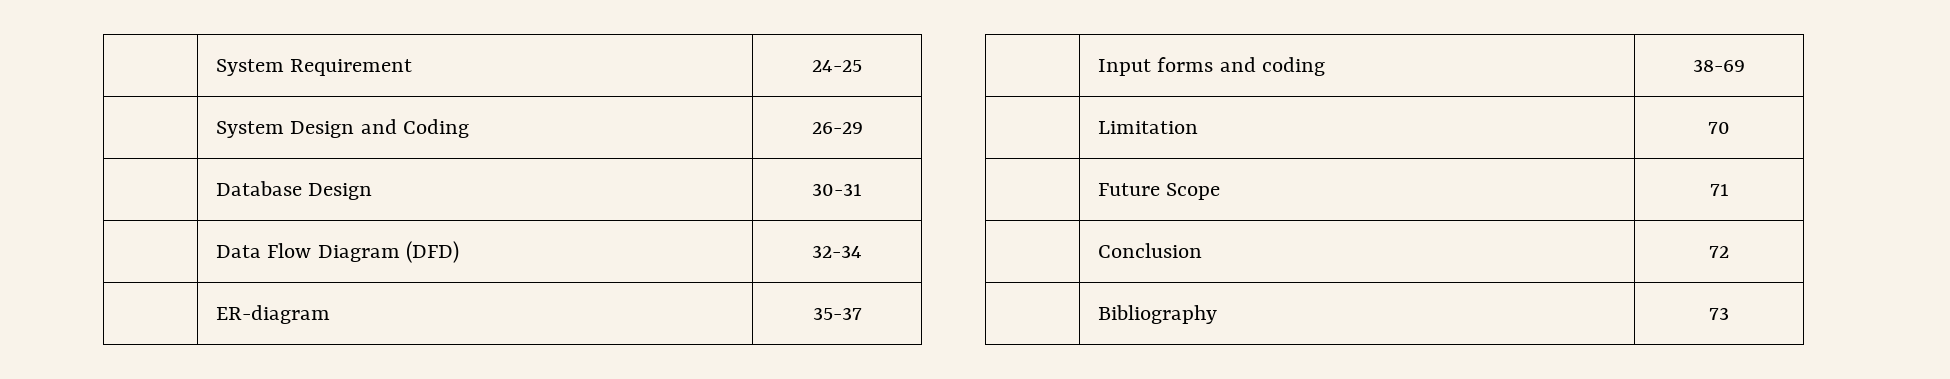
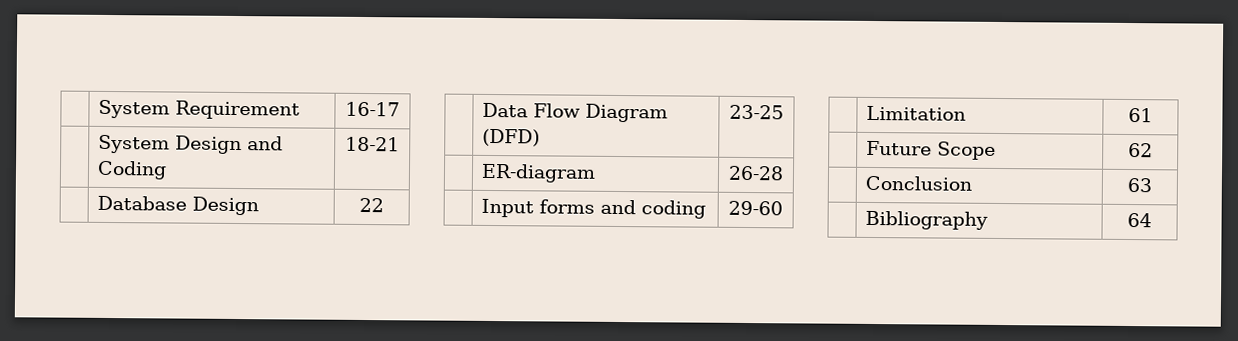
[812,60,862,72] 24-25 -> [345,101,400,117] 16-17
[811,122,863,134] 26-29 -> [345,136,400,152] 18-21
[812,183,862,196] 30-31 -> [359,197,384,213] 22
[812,245,862,258] 32-34 -> [729,104,784,120] 23-25
[812,307,862,320] 35-37 -> [728,165,784,181] 26-28
[1693,59,1745,72] 38-69 -> [728,200,783,216] 29-60
[1708,122,1730,134] 70 -> [1128,107,1153,123] 61
[1709,184,1729,196] 71 -> [1128,142,1153,158] 62
[1709,246,1729,258] 72 -> [1127,177,1152,193] 63
[1709,307,1729,320] 73 -> [1127,212,1152,228] 64

